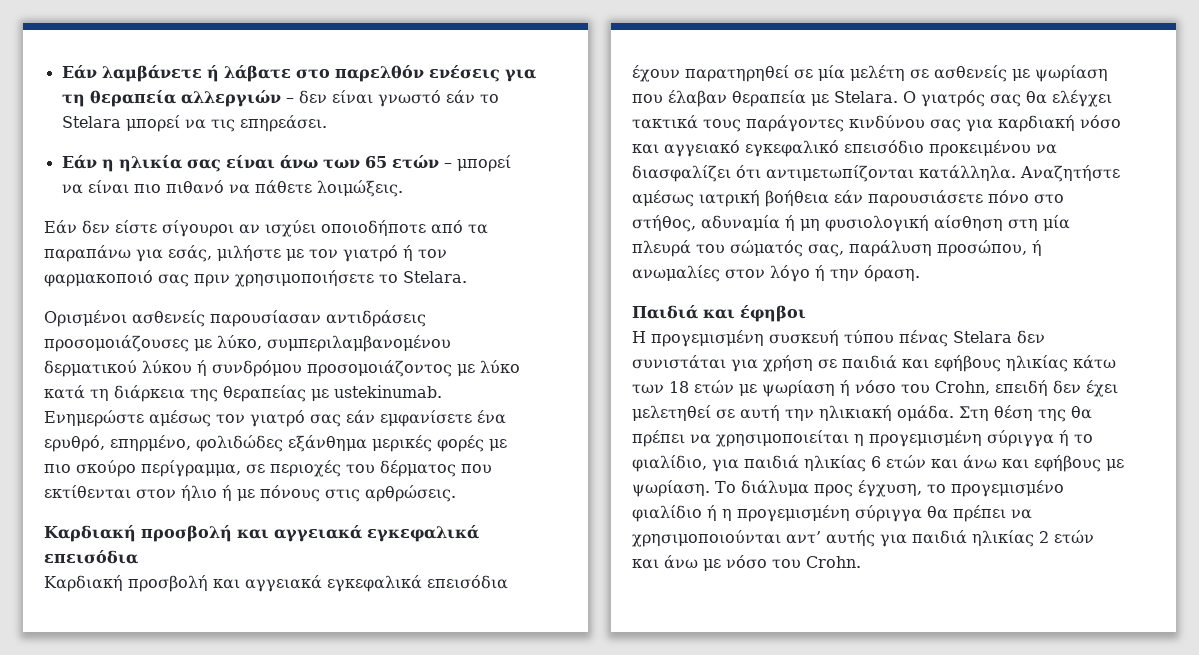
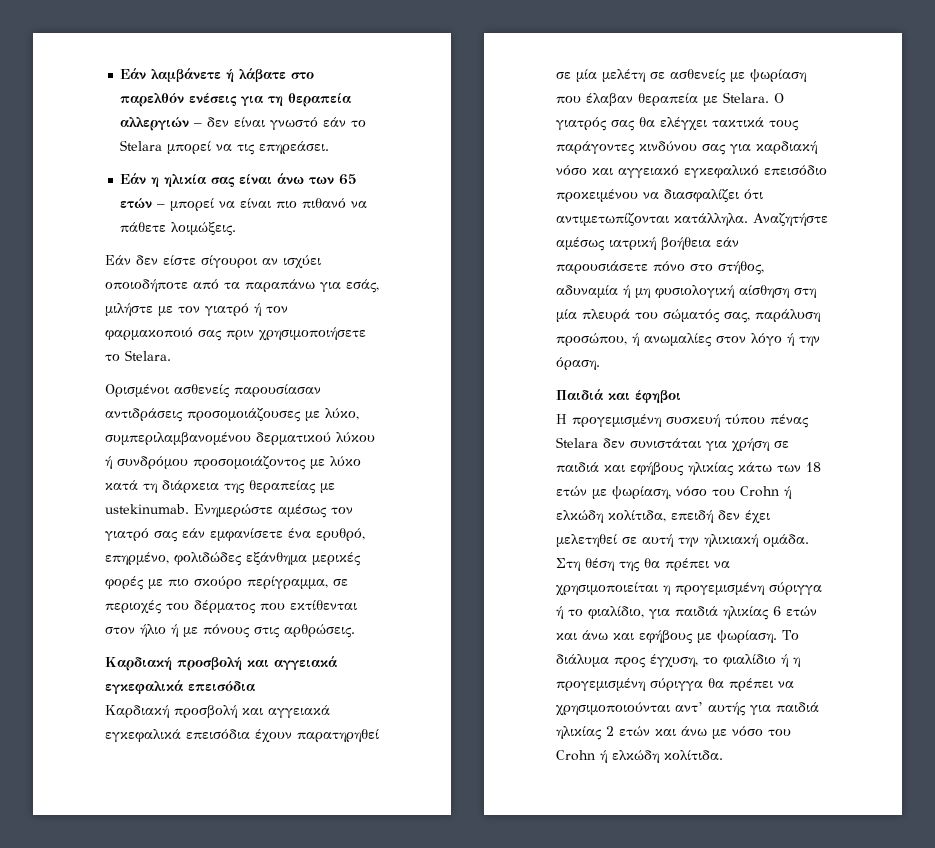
[762,380,990,397] ψωρίαση ή νόσο του Crohn, -> [612,486,791,499] [556,510,666,523] ψωρίαση, νόσο του Crohn ή ελκώδη κολίτιδα,
[951,480,1064,497] προγεμισμένο -> (718, 660) none
[806,556,861,568] Crohn. -> [556,750,723,763] Crohn ή ελκώδη κολίτιδα.

